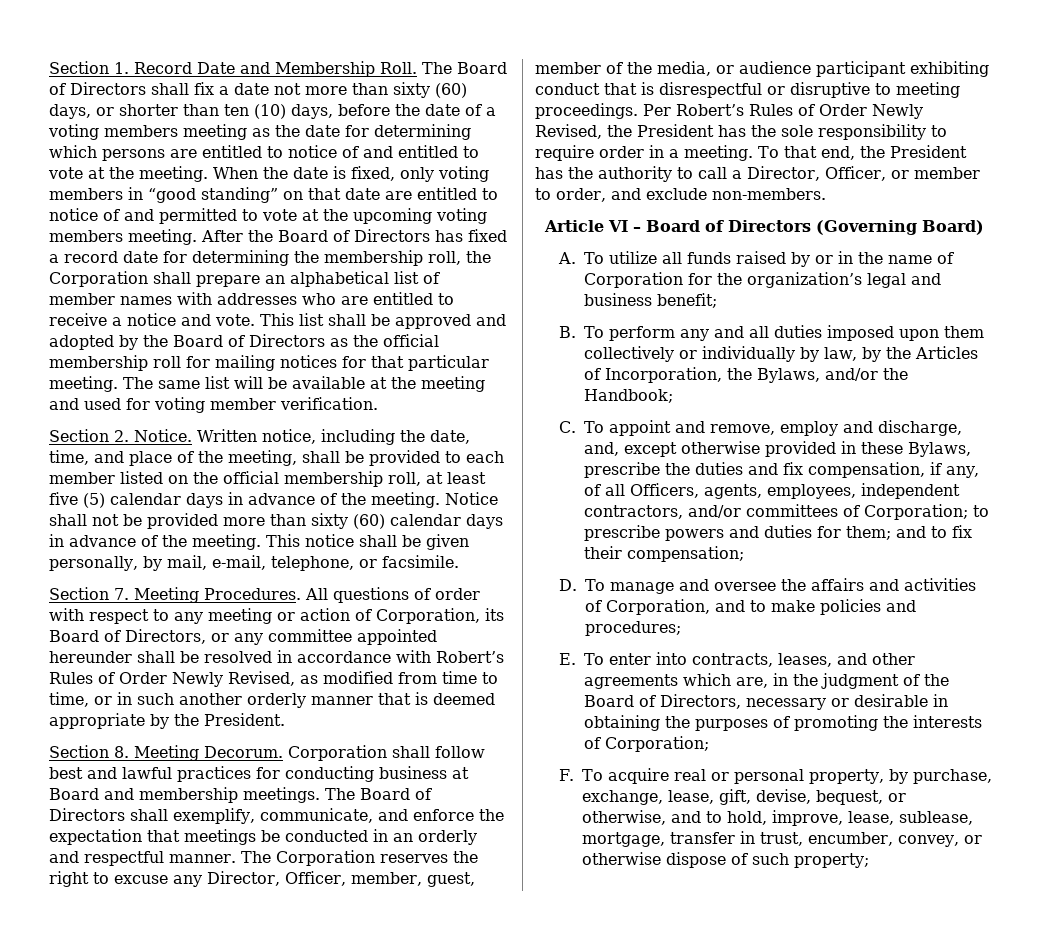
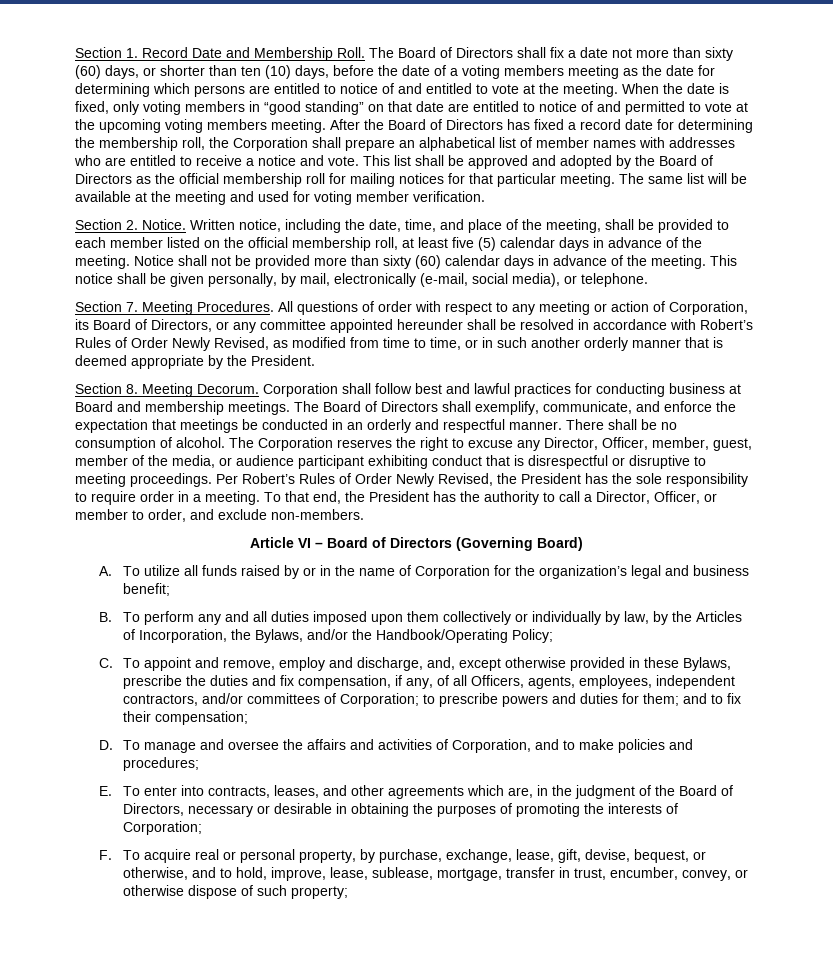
[211,555,459,571] e-mail, telephone, or facsimile. -> [334,273,648,287] electronically (e-mail, social media), or telephone.
(236, 858) none -> [566,419,677,430] [75,437,225,451] There shall be no consumption of alcohol.
[583,389,673,403] Handbook; -> [376,629,554,643] Handbook/Operating Policy;

